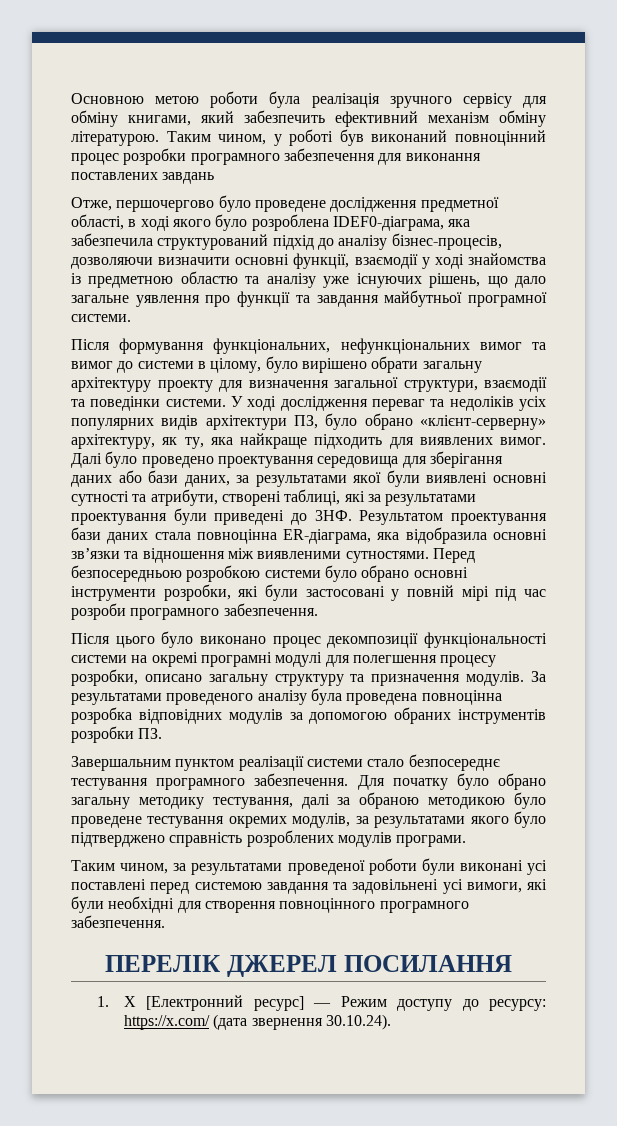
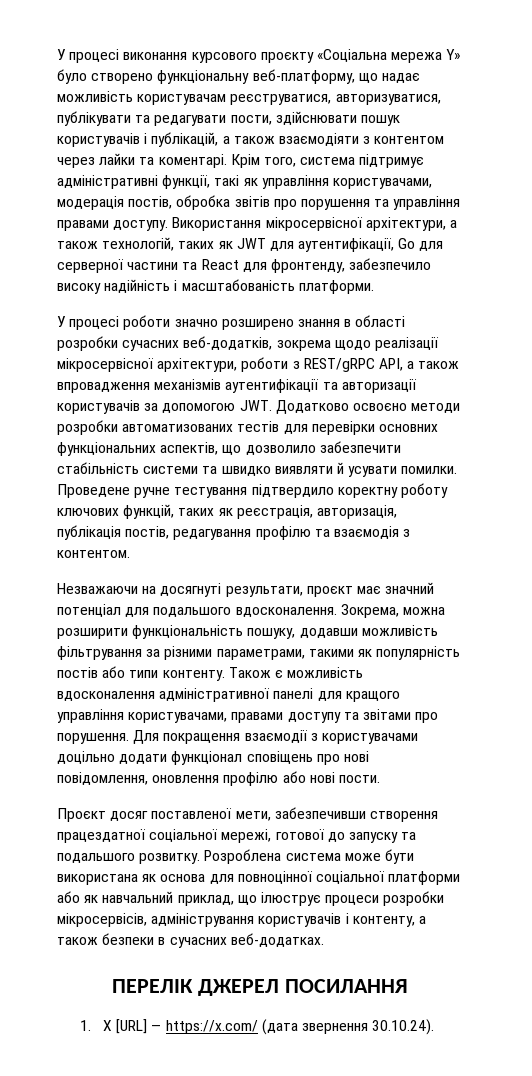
[71,91,547,108] [71,110,546,127] [71,129,546,146] [71,148,481,165] [71,172,215,184] [71,195,499,212] [71,214,471,231] [71,233,502,250] [71,253,547,269] [71,271,547,288] [71,290,547,307] [71,314,131,322] [71,338,546,354] [71,356,482,373] [71,377,547,392] [71,396,546,411] [71,413,546,430] [71,433,546,449] [71,451,503,468] [71,470,547,487] [71,489,477,506] [71,508,548,525] [71,527,547,544] [71,548,475,563] [71,565,468,582] [71,584,546,601] [71,603,318,620] [71,631,547,648] [71,652,497,667] [71,669,546,686] [71,688,502,705] [71,707,546,724] [71,726,163,743] [71,754,500,771] [71,773,547,790] [71,792,547,809] [71,811,546,828] [71,830,467,847] [71,858,547,875] [71,879,547,894] [71,896,469,913] [71,915,165,928] Основною метою роботи була реалізація зручного сервісу для обміну книгами, який забезпечить ефективний механізм обміну літературою. Таким чином, у роботі був виконаний повноцінний процес розробки програмного забезпечення для виконання поставлених завдань // Отже, першочергово було проведене дослідження предметної області, в ході якого було розроблена IDEF0-діаграма, яка забезпечила структурований підхід до аналізу бізнес-процесів, дозволяючи визначити основні функції, взаємодії у ході знайомства із предметною областю та аналізу уже існуючих рішень, що дало загальне уявлення про функції та завдання майбутньої програмної системи. // Після формування функціональних, нефункціональних вимог та вимог до системи в цілому, було вирішено обрати загальну архітектуру проекту для визначення загальної структури, взаємодії та поведінки системи. У ході дослідження переваг та недоліків усіх популярних видів архітектури ПЗ, було обрано «клієнт-серверну» архітектуру, як ту, яка найкраще підходить для виявлених вимог. Далі було проведено проектування середовища для зберігання даних або бази даних, за результатами якої були виявлені основні сутності та атрибути, створені таблиці, які за результатами проектування були приведені до 3НФ. Результатом проектування бази даних стала повноцінна ER-діаграма, яка відобразила основні зв’язки та відношення між виявленими сутностями. Перед безпосередньою розробкою системи було обрано основні інструменти розробки, які були застосовані у повній мірі під час розроби програмного забезпечення. // Після цього було виконано процес декомпозиції функціональності системи на окремі програмні модулі для полегшення процесу розробки, описано загальну структуру та призначення модулів. За результатами проведеного аналізу була проведена повноцінна розробка відповідних модулів за допомогою обраних інструментів розробки ПЗ. // Завершальним пунктом реалізації системи стало безпосереднє тестування програмного забезпечення. Для початку було обрано загальну методику тестування, далі за обраною методикою було проведене тестування окремих модулів, за результатами якого було підтверджено справність розроблених модулів програми. // Таким чином, за результатами проведеної роботи були виконані усі поставлені перед системою завдання та задовільнені усі вимоги, які були необхідні для створення повноцінного програмного забезпечення. -> [57,49,461,63] [57,69,420,84] [57,91,441,105] [57,111,400,126] [57,132,445,147] [57,153,425,168] [57,175,432,189] [57,195,461,210] [57,217,457,231] [57,237,444,252] [57,258,432,273] [57,279,374,294] [57,315,406,330] [57,336,439,351] [57,357,460,372] [57,379,417,393] [57,400,461,414] [57,420,438,435] [57,441,401,456] [57,462,458,477] [57,483,448,498] [57,504,397,519] [57,525,411,540] [57,550,130,558] [57,582,435,597] [57,604,445,618] [57,625,438,639] [57,646,461,660] [57,666,364,681] [57,688,400,702] [57,709,439,723] [57,730,418,744] [57,751,369,765] [57,771,380,786] [57,807,438,822] [57,829,417,843] [57,849,414,864] [57,871,461,885] [57,891,445,906] [57,913,426,927] [57,933,324,948] У процесі виконання курсового проєкту «Соціальна мережа Y» було створено функціональну веб-платформу, що надає можливість користувачам реєструватися, авторизуватися, публікувати та редагувати пости, здійснювати пошук користувачів і публікацій, а також взаємодіяти з контентом через лайки та коментарі. Крім того, система підтримує адміністративні функції, такі як управління користувачами, модерація постів, обробка звітів про порушення та управління правами доступу. Використання мікросервісної архітектури, а також технологій, таких як JWT для аутентифікації, Go для серверної частини та React для фронтенду, забезпечило високу надійність і масштабованість платформи. // У процесі роботи значно розширено знання в області розробки сучасних веб-додатків, зокрема щодо реалізації мікросервісної архітектури, роботи з REST/gRPC API, а також впровадження механізмів аутентифікації та авторизації користувачів за допомогою JWT. Додатково освоєно методи розробки автоматизованих тестів для перевірки основних функціональних аспектів, що дозволило забезпечити стабільність системи та швидко виявляти й усувати помилки. Проведене ручне тестування підтвердило коректну роботу ключових функцій, таких як реєстрація, авторизація, публікація постів, редагування профілю та взаємодія з контентом. // Незважаючи на досягнуті результати, проєкт має значний потенціал для подальшого вдосконалення. Зокрема, можна розширити функціональність пошуку, додавши можливість фільтрування за різними параметрами, такими як популярність постів або типи контенту. Також є можливість вдосконалення адміністративної панелі для кращого управління користувачами, правами доступу та звітами про порушення. Для покращення взаємодії з користувачами доцільно додати функціонал сповіщень про нові повідомлення, оновлення профілю або нові пости. // Проєкт досяг поставленої мети, забезпечивши створення працездатної соціальної мережі, готової до запуску та подальшого розвитку. Розроблена система може бути використана як основа для повноцінної соціальної платформи або як навчальний приклад, що ілюструє процеси розробки мікросервісів, адміністрування користувачів і контенту, а також безпеки в сучасних веб-додатках.
[146,995,547,1011] [Електронний ресурс] — Режим доступу до ресурсу: -> [116,1019,162,1034] [URL] —

